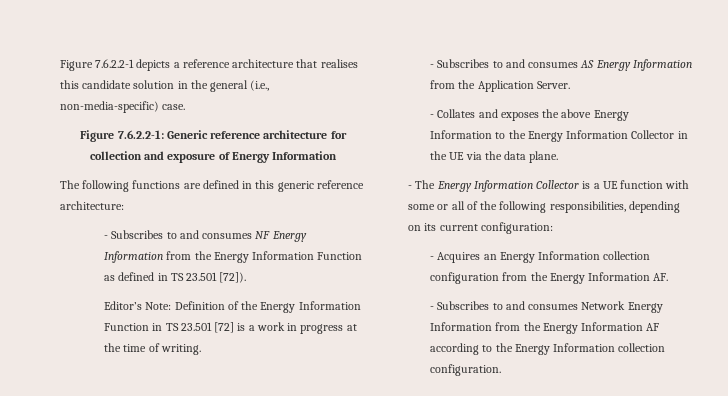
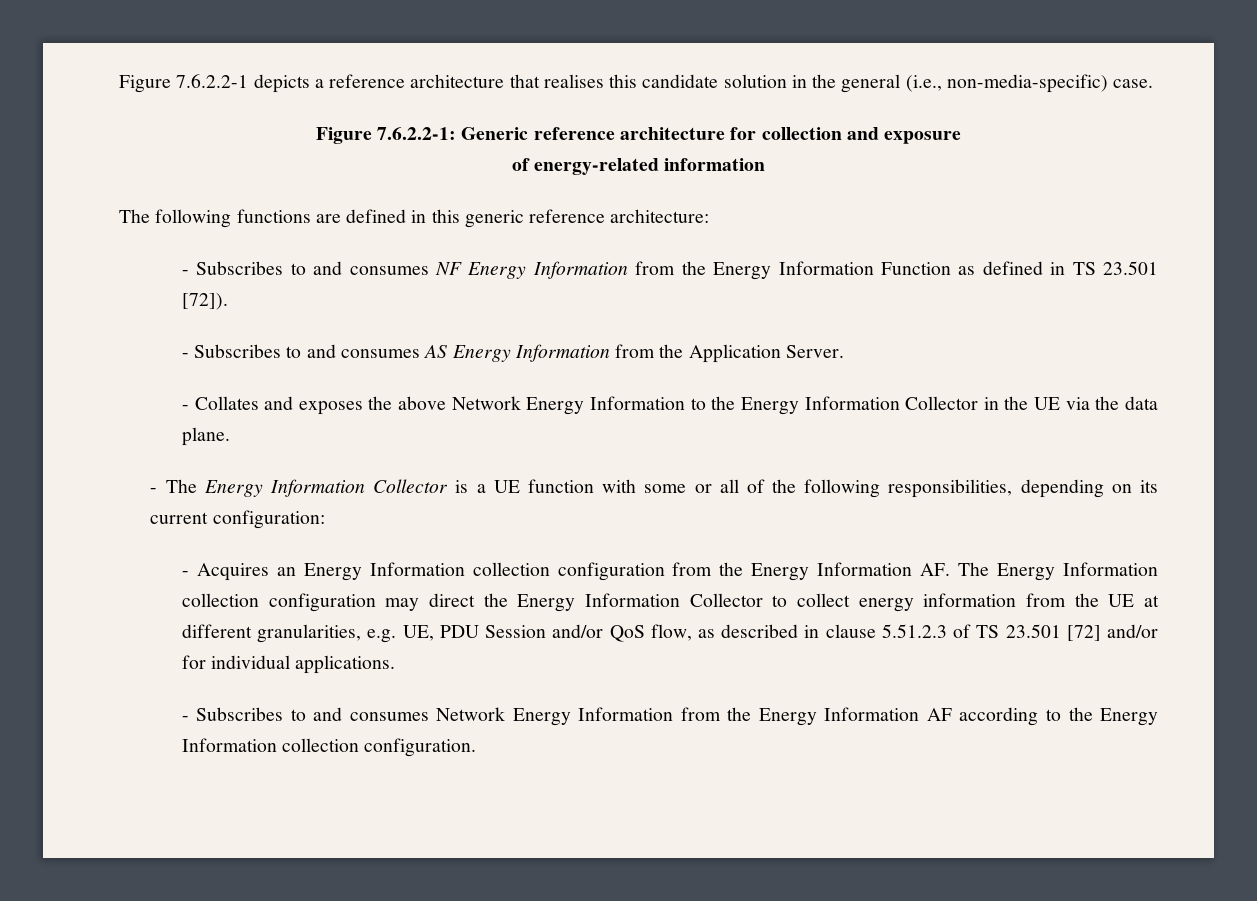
[218,151,338,163] of Energy Information -> [511,158,766,175] // of energy-related information
[104,301,361,313] [104,322,357,334] [104,343,201,355] // Editor’s Note: Definition of the Energy Information Function in TS 23.501 [72] is a work in progress at the time of writing. -> (228, 301) none
(592, 113) none -> [451,396,521,410] Network
(669, 277) none -> [958,562,1158,581] [181,593,1159,612] [181,624,1159,643] [181,655,396,674] The Energy Information collection configuration may direct the Energy Information Collector to collect energy information from the UE at different granularities, e.g. UE, PDU Session and/or QoS flow, as described in clause 5.51.2.3 of TS 23.501 [72] and/or for individual applications.

